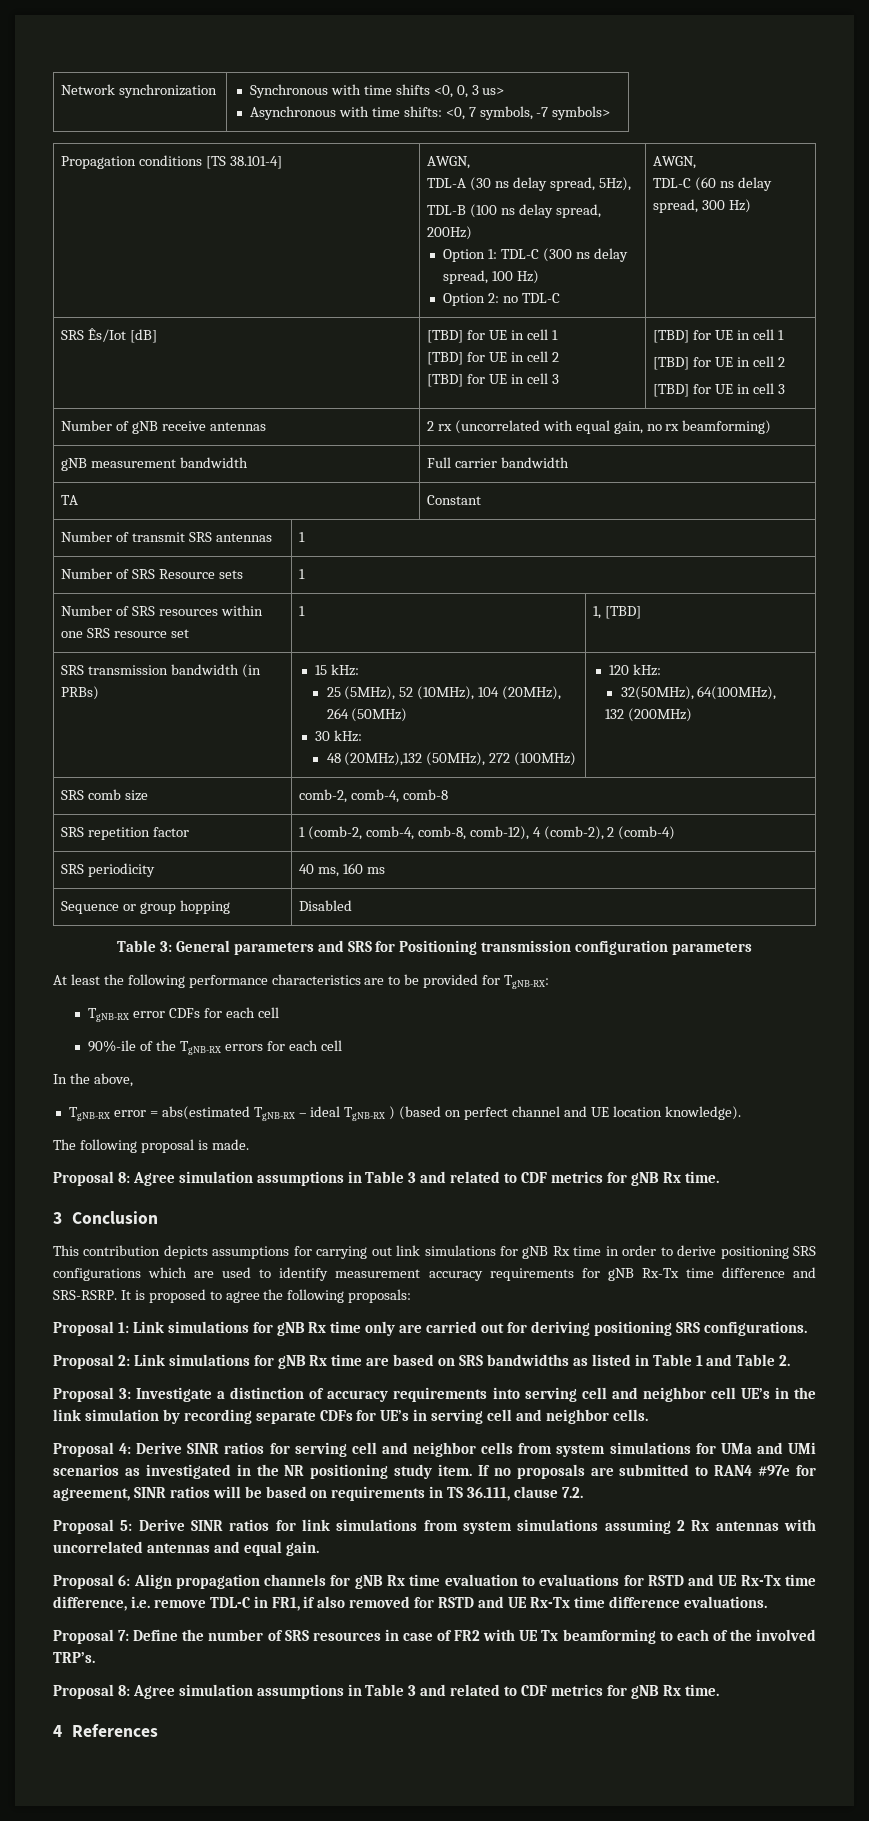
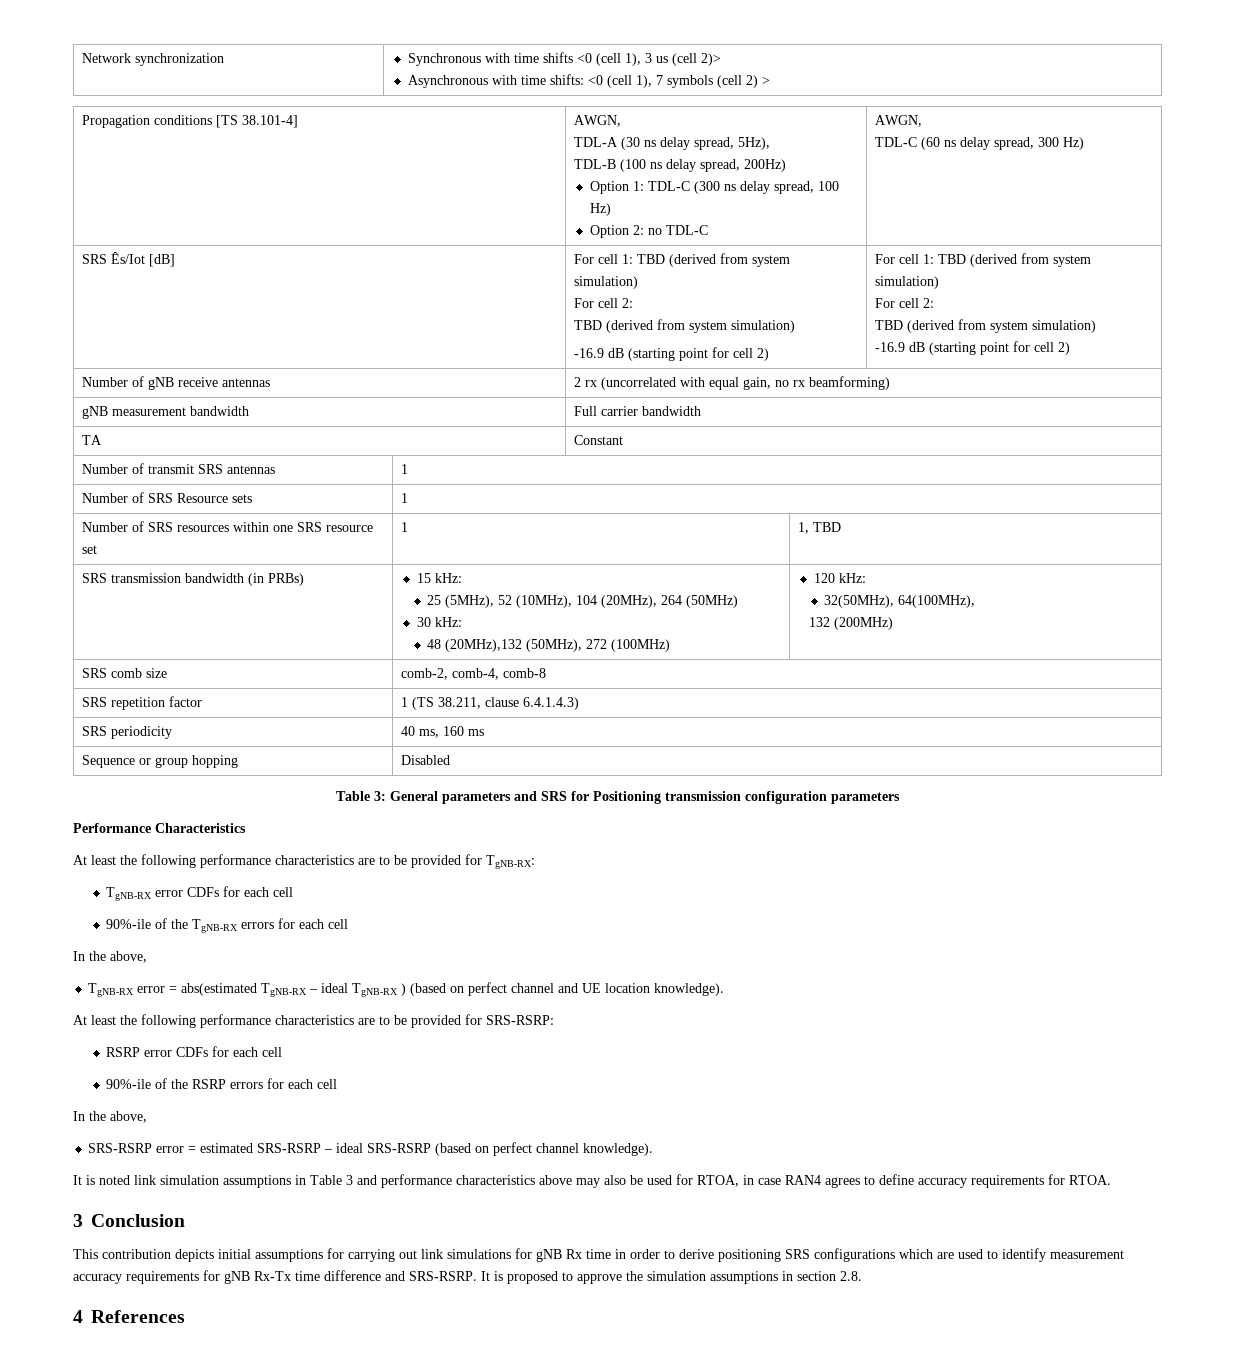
[433,85,505,98] [250,106,611,120] <0, 0, 3 us> // Asynchronous with time shifts: <0, 7 symbols, -7 symbols> -> [576,53,721,66] [407,74,770,88] <0 (cell 1), 3 us (cell 2)> // Asynchronous with time shifts: <0 (cell 1), 7 symbols (cell 2) >
[427,329,558,343] [427,351,559,365] [427,373,559,387] [653,329,784,343] [653,356,785,370] [653,383,785,397] [TBD] for UE in cell 1 // [TBD] for UE in cell 2 // [TBD] for UE in cell 3 | [TBD] for UE in cell 1 // [TBD] for UE in cell 2 // [TBD] for UE in cell 3 -> [574,253,791,267] [574,276,639,289] [574,298,634,308] [574,319,796,333] [574,347,770,361] [875,253,1092,267] [875,276,940,289] [875,298,935,308] [875,319,1097,333] [875,341,1071,355] For cell 1: TBD (derived from system simulation) // For cell 2: // TBD (derived from system simulation) // -16.9 dB (starting point for cell 2) | For cell 1: TBD (derived from system simulation) // For cell 2: // TBD (derived from system simulation) // -16.9 dB (starting point for cell 2)
[604,606,641,619] [TBD] -> [813,522,842,532] TBD
[307,826,676,840] (comb-2, comb-4, comb-8, comb-12), 4 (comb-2), 2 (comb-4) -> [412,697,580,710] (TS 38.211, clause 6.4.1.4.3)
(753, 948) none -> [73,823,246,833] // Performance Characteristics
[53,1139,249,1153] [53,1171,719,1186] The following proposal is made. // Proposal 8: Agree simulation assumptions in Table 3 and related to CDF metrics for gNB Rx time. -> [73,1014,554,1028] [106,1046,283,1057] [106,1078,338,1089] [73,1111,147,1123] [88,1142,654,1156] [73,1174,1111,1188] At least the following performance characteristics are to be provided for SRS-RSRP: // RSRP error CDFs for each cell // 90%-ile of the RSRP errors for each cell // In the above, // SRS-RSRP error = estimated SRS-RSRP – ideal SRS-RSRP (based on perfect channel knowledge). // It is noted link simulation assumptions in Table 3 and performance characteristics above may also be used for RTOA, in case RAN4 agrees to define accuracy requirements for RTOA.
(208, 1252) none -> [218,1249,251,1259] initial
[225,1289,412,1303] [53,1321,807,1336] [53,1354,791,1369] [53,1387,816,1402] [53,1409,648,1424] [53,1442,817,1457] [53,1464,816,1479] [53,1486,583,1501] [53,1519,817,1534] [53,1541,319,1556] [53,1574,816,1589] [53,1596,767,1611] [53,1629,817,1644] [53,1652,95,1663] [53,1684,719,1699] agree the following proposals: // Proposal 1: Link simulations for gNB Rx time only are carried out for deriving positioning SRS configurations. // Proposal 2: Link simulations for gNB Rx time are based on SRS bandwidths as listed in Table 1 and Table 2. // Proposal 3: Investigate a distinction of accuracy requirements into serving cell and neighbor cell UE’s in the link simulation by recording separate CDFs for UE’s in serving cell and neighbor cells. // Proposal 4: Derive SINR ratios for serving cell and neighbor cells from system simulations for UMa and UMi scenarios as investigated in the NR positioning study item. If no proposals are submitted to RAN4 #97e for agreement, SINR ratios will be based on requirements in TS 36.111, clause 7.2. // Proposal 5: Derive SINR ratios for link simulations from system simulations assuming 2 Rx antennas with uncorrelated antennas and equal gain. // Proposal 6: Align propagation channels for gNB Rx time evaluation to evaluations for RSTD and UE Rx-Tx time difference, i.e. remove TDL-C in FR1, if also removed for RSTD and UE Rx-Tx time difference evaluations. // Proposal 7: Define the number of SRS resources in case of FR2 with UE Tx beamforming to each of the involved TRP’s. // Proposal 8: Agree simulation assumptions in Table 3 and related to CDF metrics for gNB Rx time. -> [577,1271,862,1284] approve the simulation assumptions in section 2.8.

